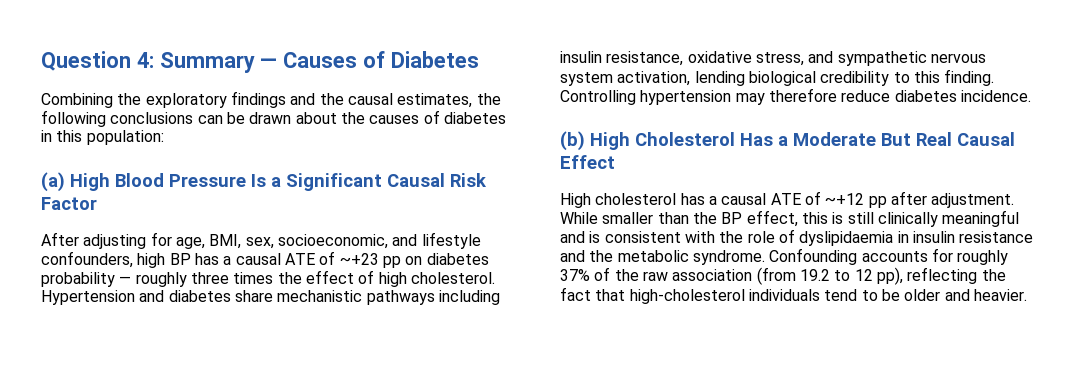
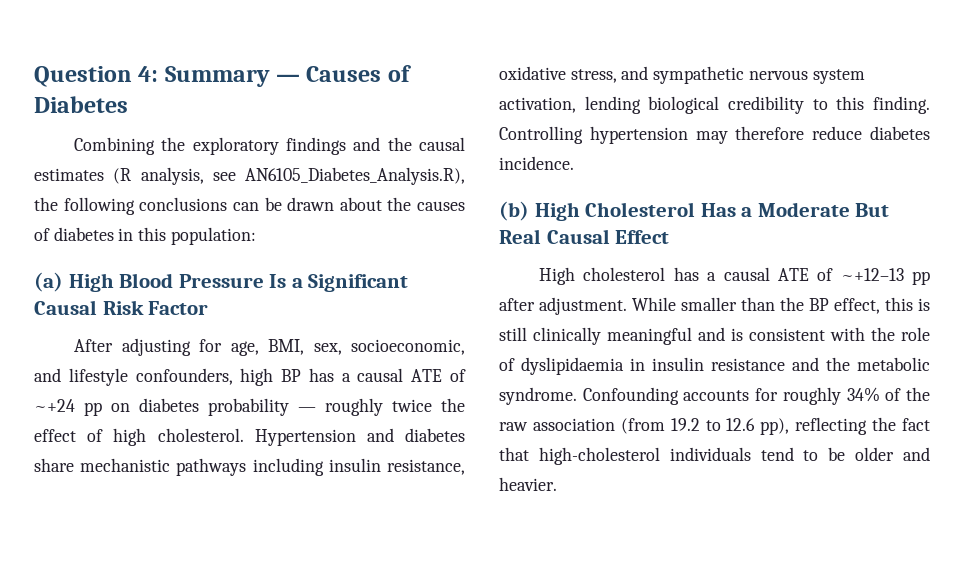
[397,93,473,108] estimates, -> [34,167,465,185] estimates (R analysis, see AN6105_Diabetes_Analysis.R),
[339,253,379,265] ~+23 -> [34,399,75,412] ~+24
[190,272,274,284] three times -> [392,399,432,412] twice
[825,193,865,205] ~+12 -> [840,268,904,281] ~+12–13
[560,269,590,281] 37% -> [846,387,880,402] 34%
[854,269,873,281] 12 -> [726,418,756,431] 12.6

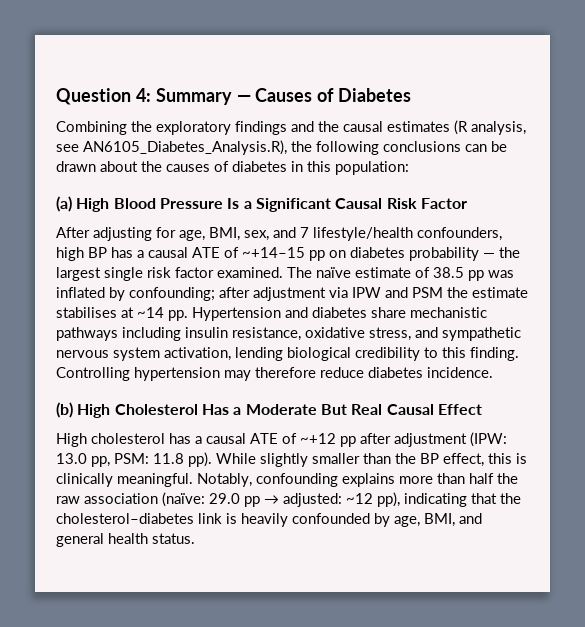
[351,339,466,355] [34,368,128,386] socioeconomic, and lifestyle -> [273,227,413,241] and 7 lifestyle/health
[34,399,75,412] ~+24 -> [242,247,305,258] ~+14–15
[325,398,465,416] [34,428,244,446] roughly twice the effect of high cholesterol. -> [499,247,520,258] [56,267,514,281] [56,287,528,301] [56,307,188,321] the largest single risk factor examined. The naïve estimate of 38.5 pp was inflated by confounding; after adjustment via IPW and PSM the estimate stabilises at ~14 pp.
[840,268,904,281] ~+12–13 -> [300,433,336,444] ~+12
[539,297,676,315] adjustment. While -> [394,432,507,447] [56,452,308,467] adjustment (IPW: 13.0 pp, PSM: 11.8 pp). While slightly
[499,327,930,345] [499,357,930,375] [499,387,930,405] [499,417,930,435] [499,447,930,465] [499,477,557,491] still clinically meaningful and is consistent with the role of dyslipidaemia in insulin resistance and the metabolic syndrome. Confounding accounts for roughly 34% of the raw association (from 19.2 to 12.6 pp), reflecting the fact that high-cholesterol individuals tend to be older and heavier. -> [56,473,518,487] [56,492,521,507] [56,513,482,527] [56,533,195,547] clinically meaningful. Notably, confounding explains more than half the raw association (naïve: 29.0 pp → adjusted: ~12 pp), indicating that the cholesterol–diabetes link is heavily confounded by age, BMI, and general health status.

